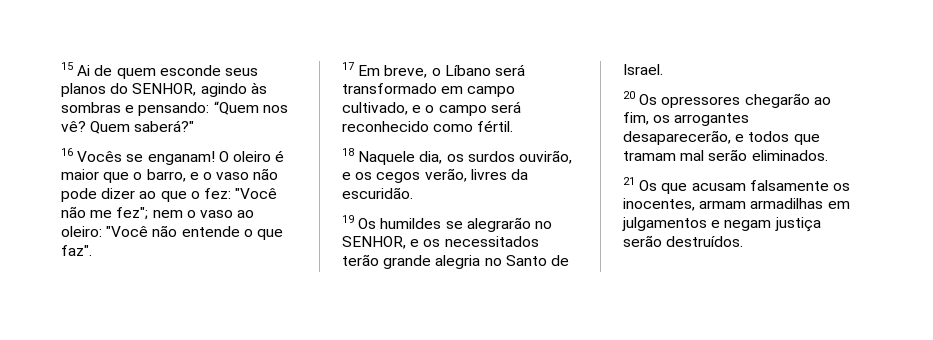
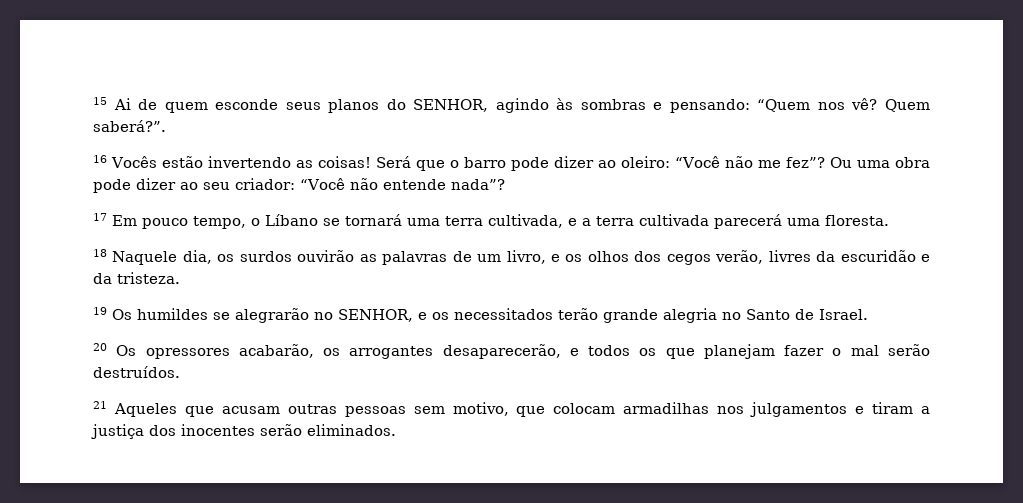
[134,120,195,132] saberá?" -> [93,120,166,132] saberá?”.
[126,150,285,165] [61,168,279,183] [61,188,278,202] [61,206,255,220] [61,225,283,240] [61,245,92,256] [342,62,525,78] [342,83,516,97] [342,101,521,116] [342,120,514,132] se enganam! O oleiro é maior que o barro, e o vaso não pode dizer ao que o fez: "Você não me fez"; nem o vaso ao oleiro: "Você não entende o que faz". // 17 Em breve, o Líbano será transformado em campo cultivado, e o campo será reconhecido como fértil. -> [161,156,930,171] [93,178,505,193] [93,213,889,229] estão invertendo as coisas! Será que o barro pode dizer ao oleiro: “Você não me fez”? Ou uma obra pode dizer ao seu criador: “Você não entende nada”? // 17 Em pouco tempo, o Líbano se tornará uma terra cultivada, e a terra cultivada parecerá uma floresta.
[518,150,572,164] [342,168,528,183] [342,187,413,199] ouvirão, e os cegos verão, livres da escuridão. -> [297,250,931,265] [93,272,180,284] ouvirão as palavras de um livro, e os olhos dos cegos verão, livres da escuridão e da tristeza.
[744,93,831,108] [623,112,649,125] chegarão ao fim, -> [238,344,314,358] acabarão,
[793,134,820,145] [623,151,676,161] que tramam -> [639,344,842,359] os que planejam fazer o
[751,150,828,161] eliminados. -> [93,366,180,378] destruídos.
[639,180,658,191] Os -> [113,403,177,417] Aqueles
[749,180,850,191] [623,198,850,211] [622,217,821,232] [623,235,744,247] falsamente os inocentes, armam armadilhas em julgamentos e negam justiça serão destruídos. -> [287,402,930,417] [91,424,396,439] outras pessoas sem motivo, que colocam armadilhas nos julgamentos e tiram a justiça dos inocentes serão eliminados.

